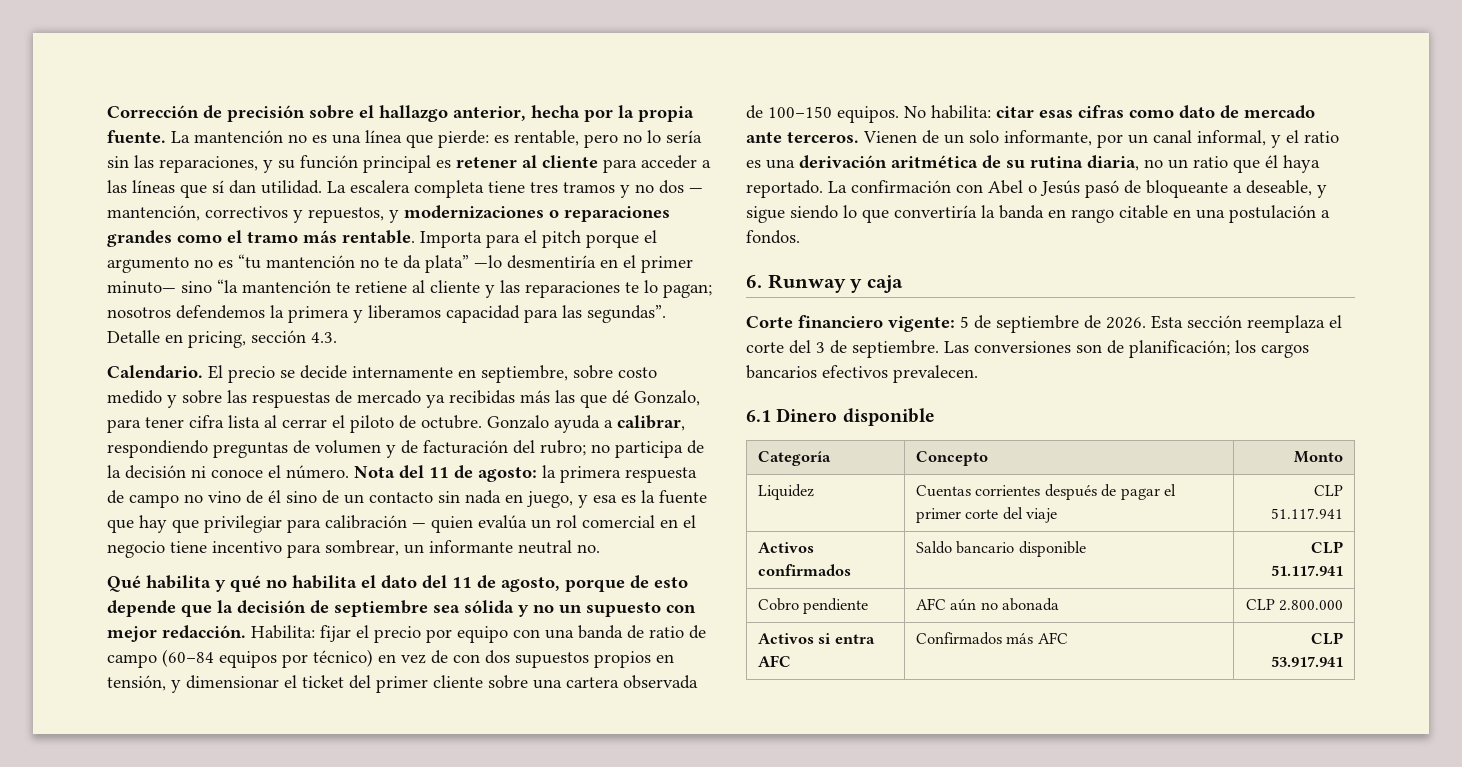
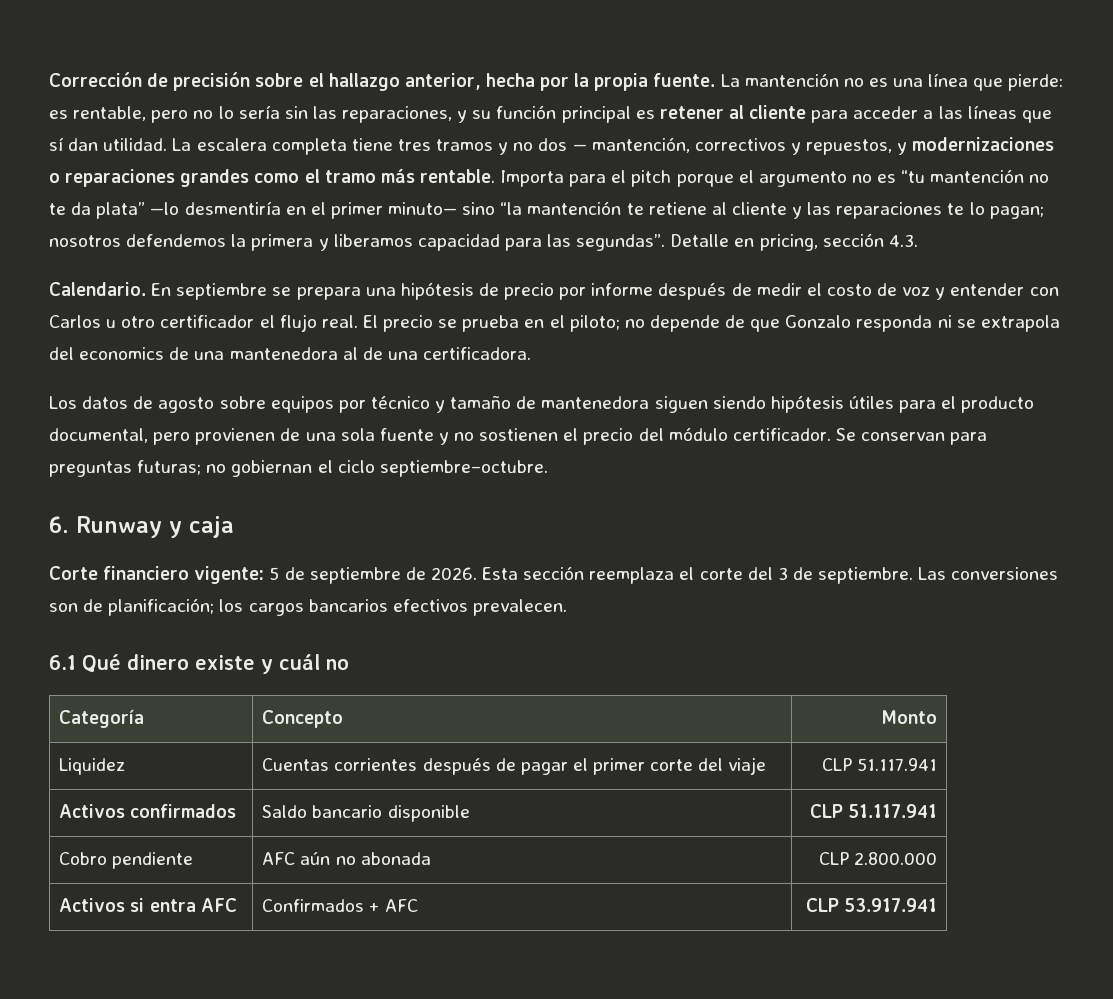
[208,365,657,383] [107,390,700,408] [107,415,685,433] [107,440,704,458] [107,465,697,483] [107,490,707,508] [107,515,696,533] [107,540,600,558] [107,575,688,592] [107,600,696,617] [107,625,706,643] [107,649,674,668] [107,675,698,693] [746,105,1315,123] [746,130,1339,148] [746,155,1320,173] [746,180,1327,198] [746,205,1330,223] [746,230,800,244] El precio se decide internamente en septiembre, sobre costo medido y sobre las respuestas de mercado ya recibidas más las que dé Gonzalo, para tener cifra lista al cerrar el piloto de octubre. Gonzalo ayuda a calibrar, respondiendo preguntas de volumen y de facturación del rubro; no participa de la decisión ni conoce el número. Nota del 11 de agosto: la primera respuesta de campo no vino de él sino de un contacto sin nada en juego, y esa es la fuente que hay que privilegiar para calibración — quien evalúa un rol comercial en el negocio tiene incentivo para sombrear, un informante neutral no. // Qué habilita y qué no habilita el dato del 11 de agosto, porque de esto depende que la decisión de septiembre sea sólida y no un supuesto con mejor redacción. Habilita: fijar el precio por equipo con una banda de ratio de campo (60–84 equipos por técnico) en vez de con dos supuestos propios en tensión, y dimensionar el ticket del primer cliente sobre una cartera observada de 100–150 equipos. No habilita: citar esas cifras como dato de mercado ante terceros. Vienen de un solo informante, por un canal informal, y el ratio es una derivación aritmética de su rutina diaria, no un ratio que él haya reportado. La confirmación con Abel o Jesús pasó de bloqueante a deseable, y sigue siendo lo que convertiría la banda en rango citable en una postulación a fondos. -> [151,282,1059,300] [49,314,1060,332] [49,347,532,360] [49,395,1035,413] [49,427,988,445] [49,460,548,477] En septiembre se prepara una hipótesis de precio por informe después de medir el costo de voz y entender con Carlos u otro certificador el flujo real. El precio se prueba en el piloto; no depende de que Gonzalo responda ni se extrapola del economics de una mantenedora al de una certificadora. // Los datos de agosto sobre equipos por técnico y tamaño de mantenedora siguen siendo hipótesis útiles para el producto documental, pero provienen de una sola fuente y no sostienen el precio del módulo certificador. Se conservan para preguntas futuras; no gobiernan el ciclo septiembre–octubre.
[776,408,935,426] Dinero disponible -> [82,654,349,674] Qué dinero existe y cuál no
[1006,633,1034,644] más -> [369,903,380,912] +

